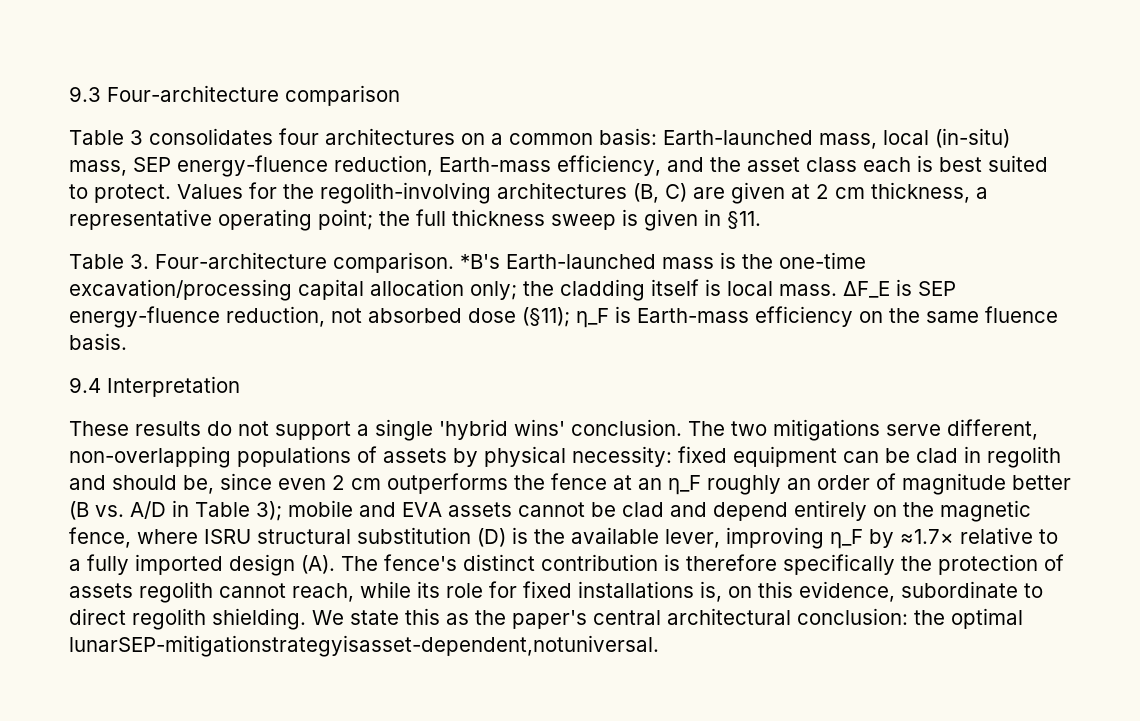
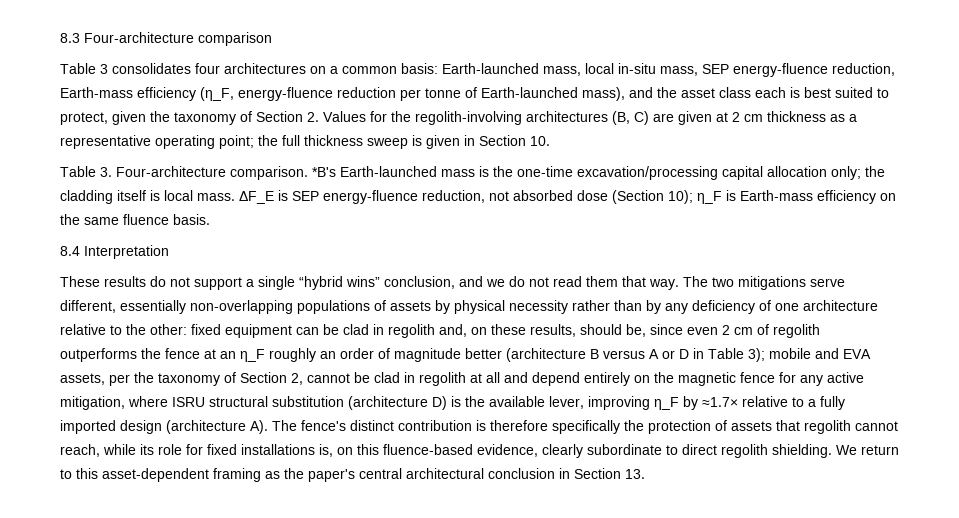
[69,86,101,102] 9.3 -> [60,33,80,43] 8.3
[935,128,1010,148] (in-situ) -> [618,63,656,74] in-situ
[557,155,661,176] efficiency, -> [137,87,625,101] efficiency (η_F, energy-fluence reduction per tonne of Earth-launched mass),
[94,184,171,203] protect. -> [60,111,319,125] protect, given the taxonomy of Section 2.
[871,182,970,203] thickness, -> [767,111,845,122] thickness as
[727,211,761,229] §11. -> [479,135,550,146] Section 10.
[522,307,570,327] (§11); -> [612,190,693,204] (Section 10);
[69,377,101,393] 9.4 -> [60,246,80,256] 8.4
[439,419,682,440] 'hybrid wins' conclusion. -> [299,276,679,290] “hybrid wins” conclusion, and we do not read them that way.
(1038, 429) none -> [120,300,186,314] essentially
[572,446,672,467] necessity: -> [509,300,878,314] [60,324,187,335] necessity rather than by any deficiency of one architecture relative to the other:
[69,475,106,490] and -> [439,324,576,337] and, on these results,
(381, 484) none -> [757,324,820,338] of regolith
[69,501,166,520] (B vs. A/D -> [506,348,689,362] (architecture B versus A or D
[448,502,664,517] assets cannot be clad -> [60,372,500,386] assets, per the taxonomy of Section 2, cannot be clad in regolith at all
[69,527,131,548] fence, -> [740,372,864,386] [60,396,125,410] fence for any active mitigation,
[477,528,506,547] (D) -> [348,396,447,410] (architecture D)
[301,555,335,574] (A). -> [166,420,268,434] (architecture A).
(133, 590) none -> [776,420,800,431] that
[799,581,895,602] evidence, -> [383,444,583,458] fluence-based evidence, clearly
[350,608,440,625] state this -> [861,445,899,455] [60,468,261,482] return to this asset-dependent framing
[797,608,1023,629] [69,635,659,657] conclusion: the optimal lunarSEP-mitigationstrategyisasset-dependent,notuniversal. -> [488,468,645,479] conclusion in Section 13.

